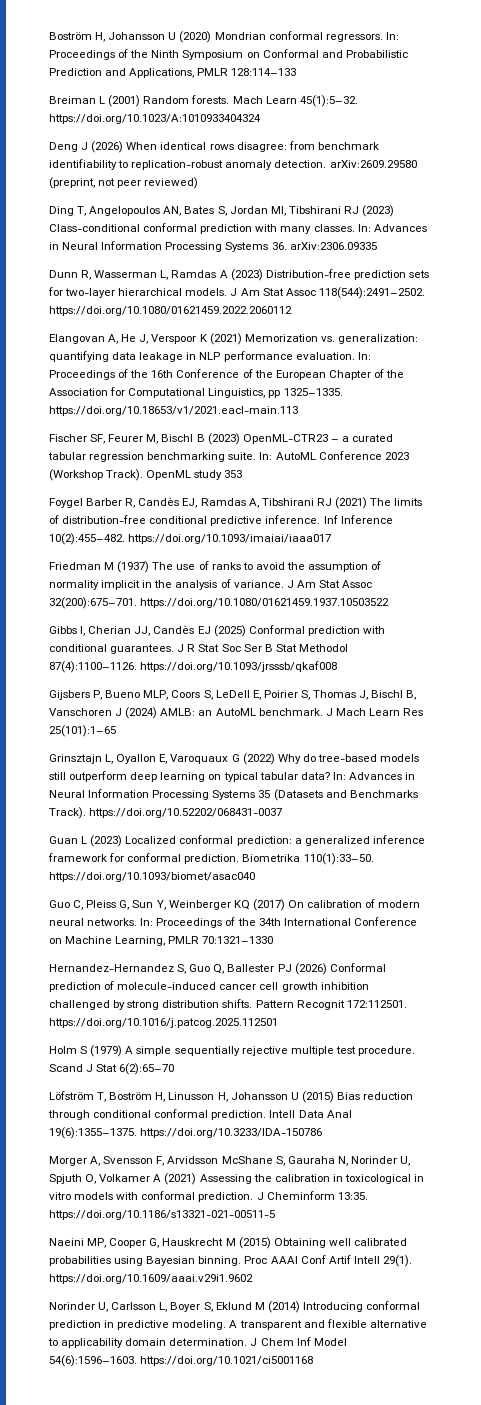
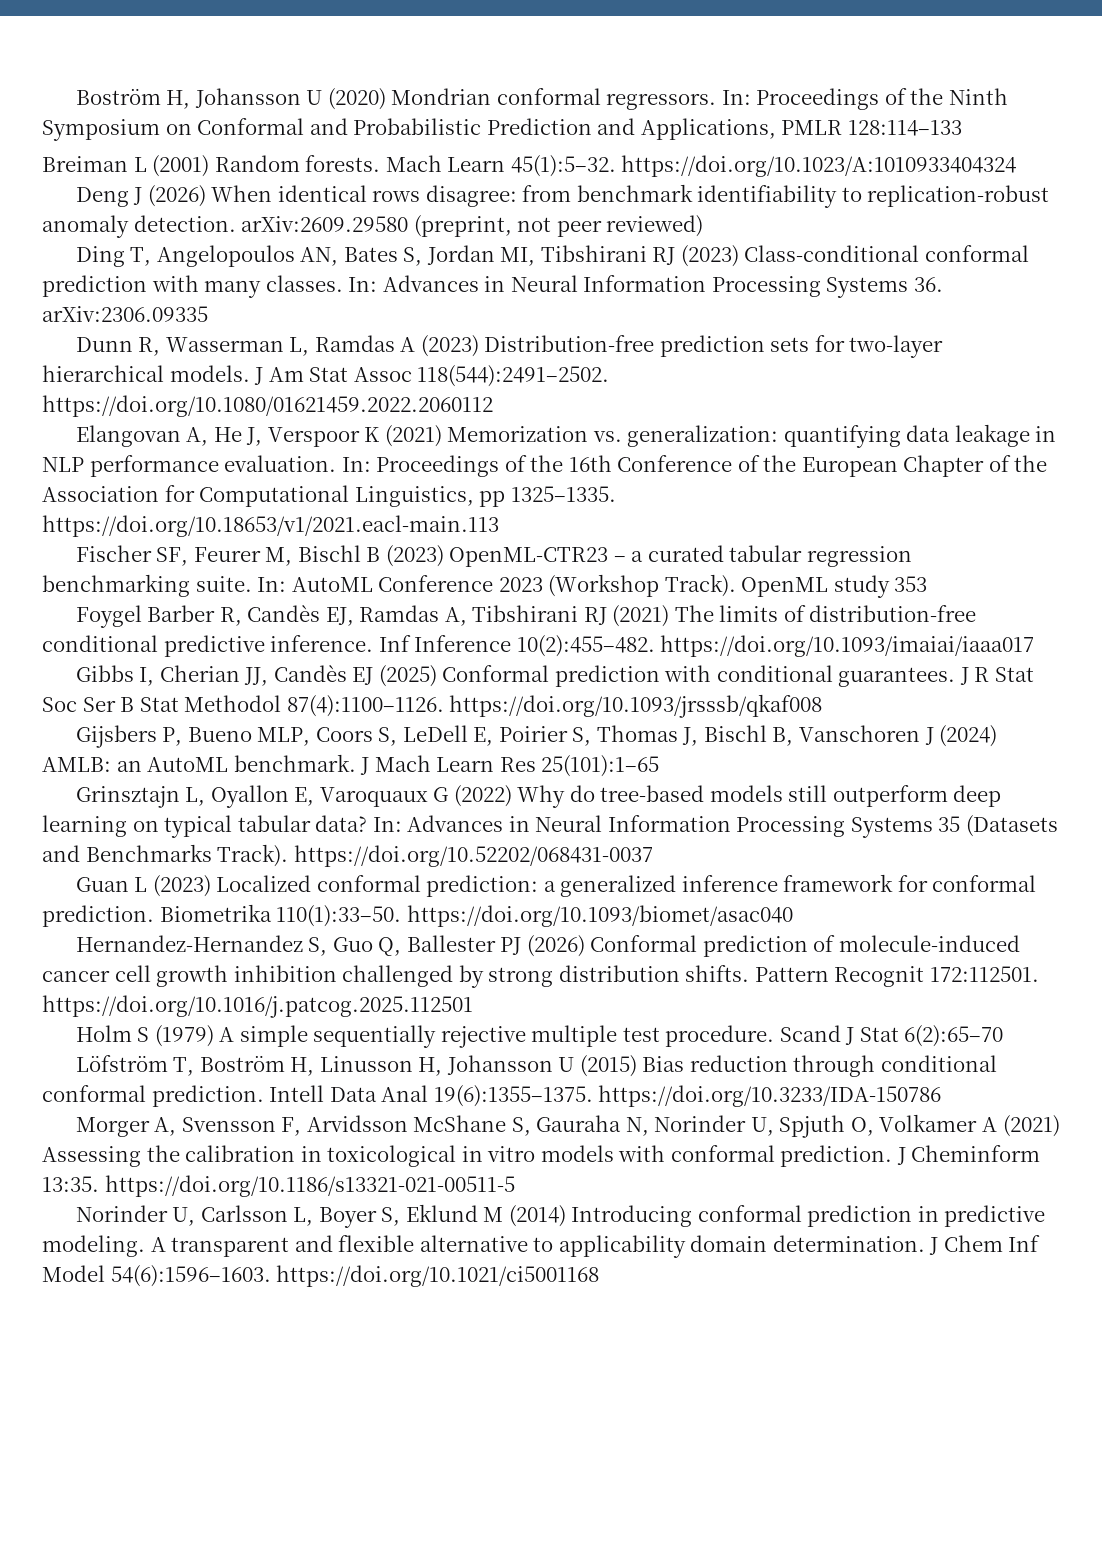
[49,561,382,573] [49,579,373,590] [49,597,390,609] // Friedman M (1937) The use of ranks to avoid the assumption of normality implicit in the analysis of variance. J Am Stat Assoc 32(200):675–701. https://doi.org/10.1080/01621459.1937.10503522 -> (1035, 646) none
[49,899,421,911] [49,917,417,928] [49,936,274,946] // Guo C, Pleiss G, Sun Y, Weinberger KQ (2017) On calibration of modern neural networks. In: Proceedings of the 34th International Conference on Machine Learning, PMLR 70:1321–1330 -> (793, 916) none
[49,1237,407,1249] [49,1255,412,1267] [49,1274,253,1284] // Naeini MP, Cooper G, Hauskrecht M (2015) Obtaining well calibrated probabilities using Bayesian binning. Proc AAAI Conf Artif Intell 29(1). https://doi.org/10.1609/aaai.v29i1.9602 -> (515, 1186) none

